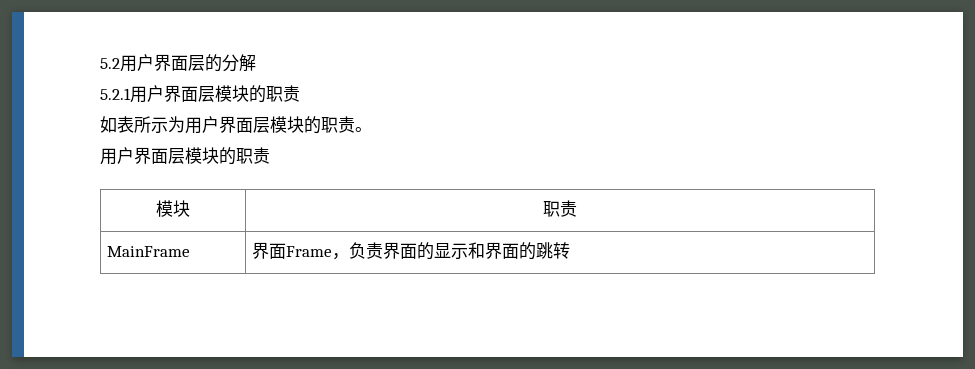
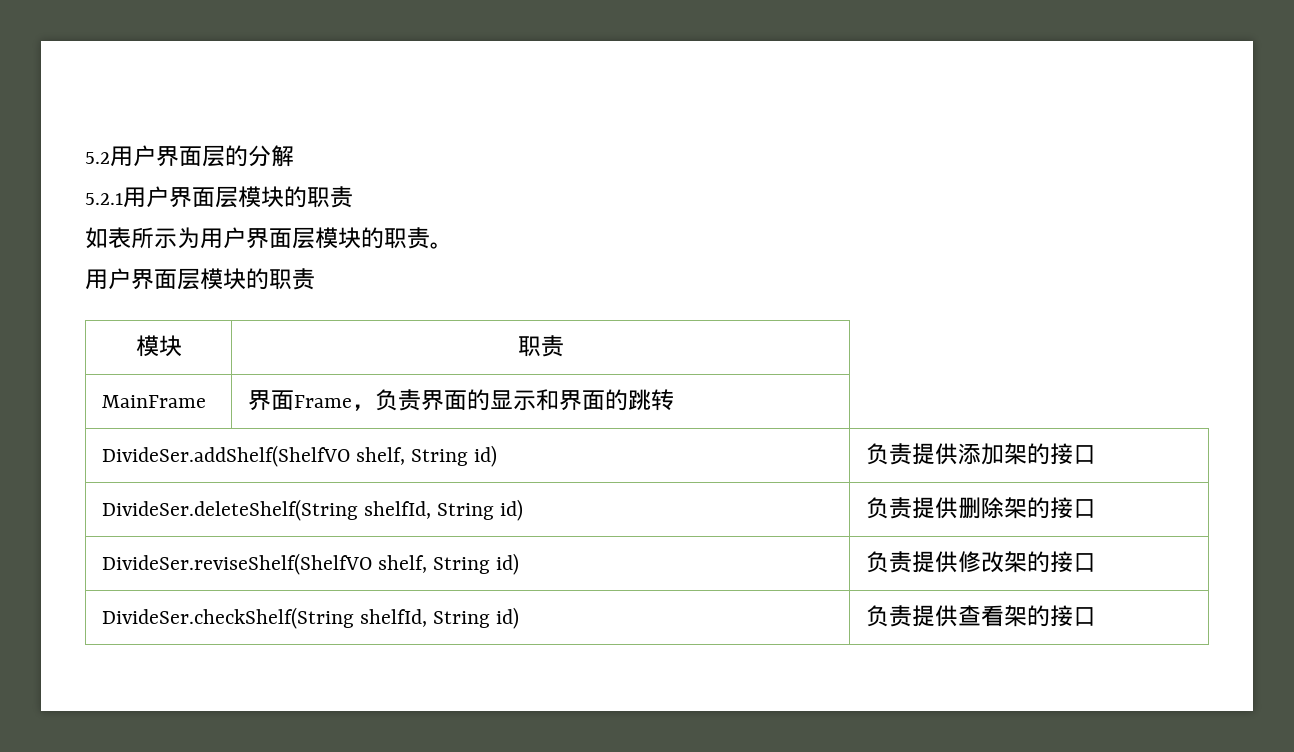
(570, 250) none -> [101,445,498,467] [865,443,1096,465] [101,499,524,521] [865,497,1096,519] [101,553,520,575] [865,551,1096,573] [101,607,520,629] [865,605,1096,627] // DivideSer.addShelf(ShelfVO shelf, String id) | 负责提供添加架的接口 // DivideSer.deleteShelf(String shelfId, String id) | 负责提供删除架的接口 // DivideSer.reviseShelf(ShelfVO shelf, String id) | 负责提供修改架的接口 // DivideSer.checkShelf(String shelfId, String id) | 负责提供查看架的接口

